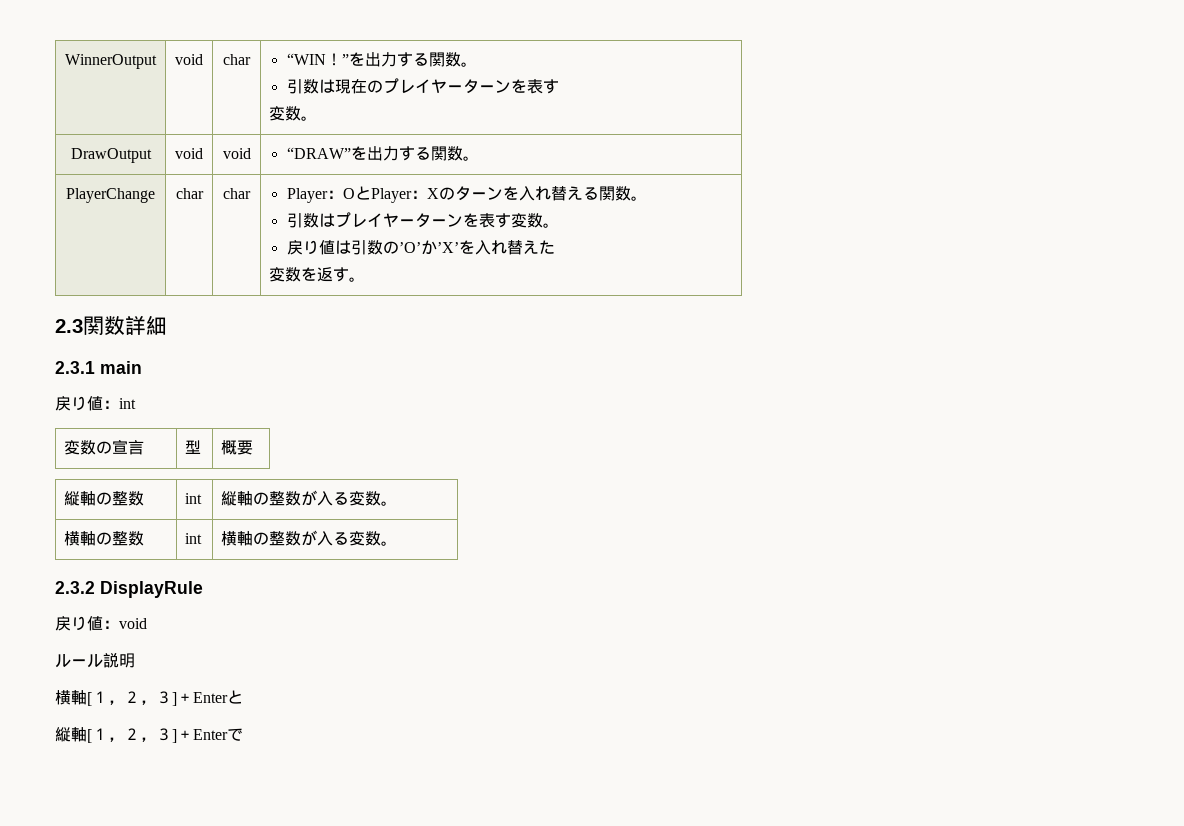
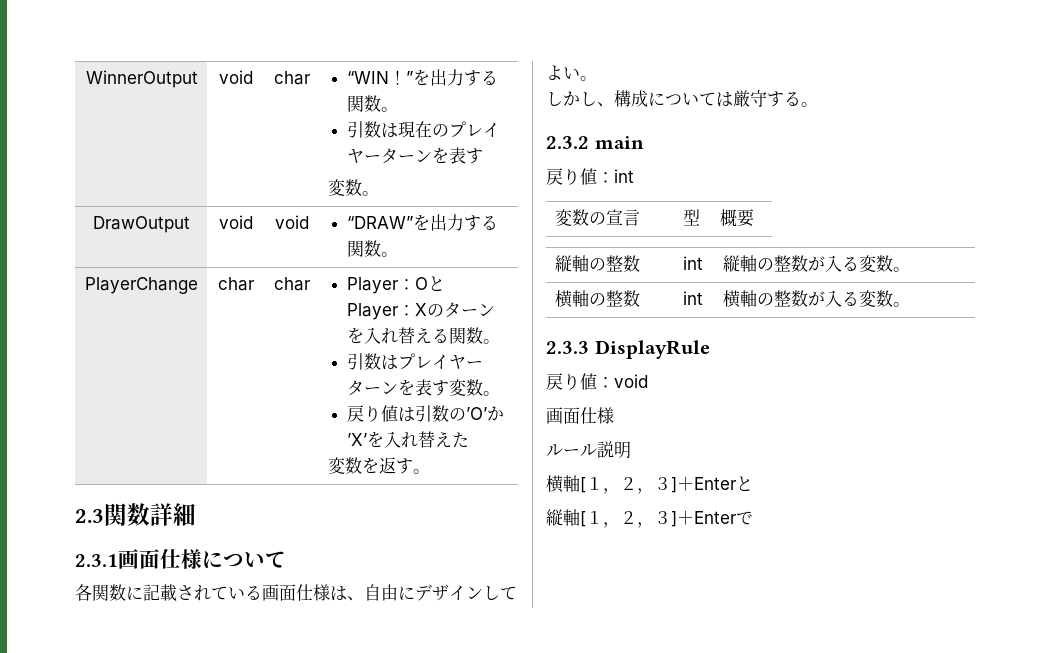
(95, 367) none -> [118,548,286,569] [75,584,517,602] [546,65,597,81] [546,90,818,107] [546,136,589,149] 画面仕様について // 各関数に記載されている画面仕様は、自由にデザインしてよい。 // しかし、構成については厳守する。 // 2.3.2
[55,581,95,594] 2.3.2 -> [546,341,589,354] 2.3.3
(147, 623) none -> [546,407,614,424] // 画面仕様

